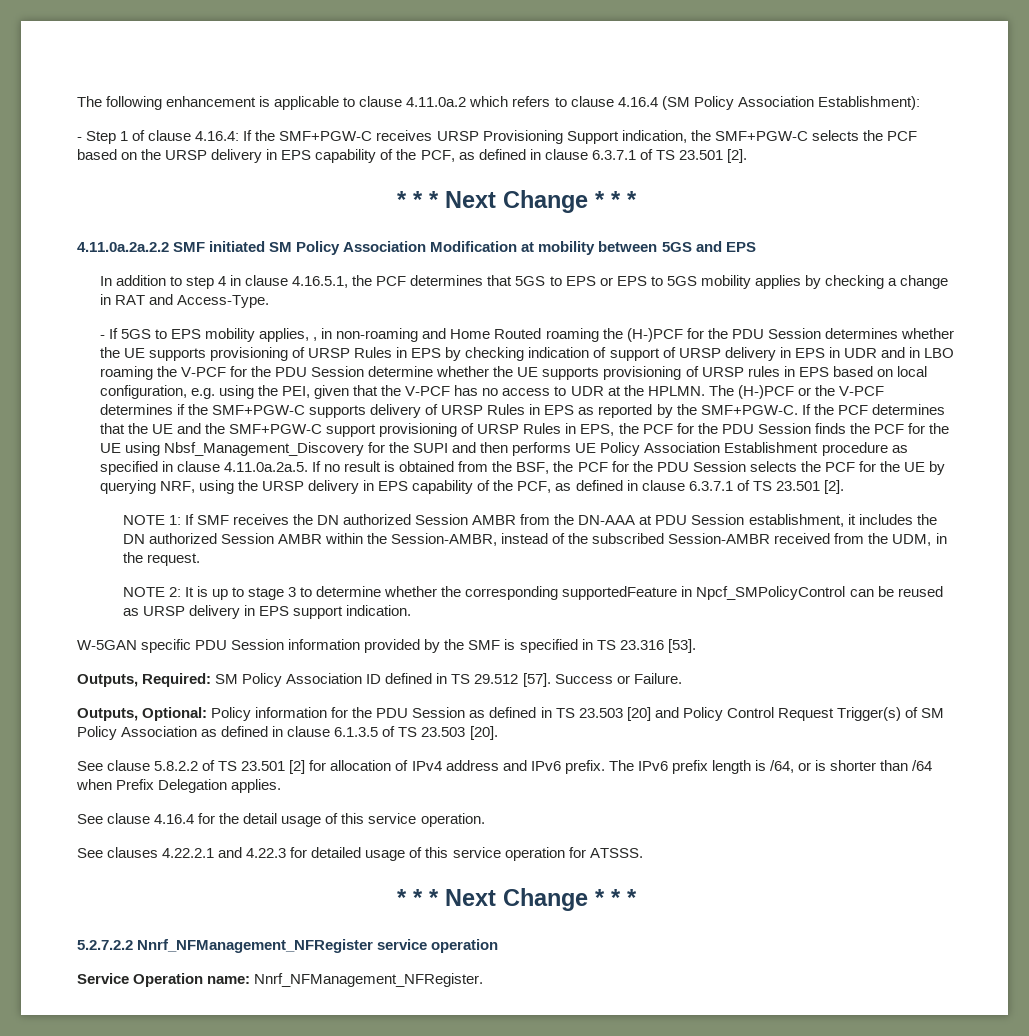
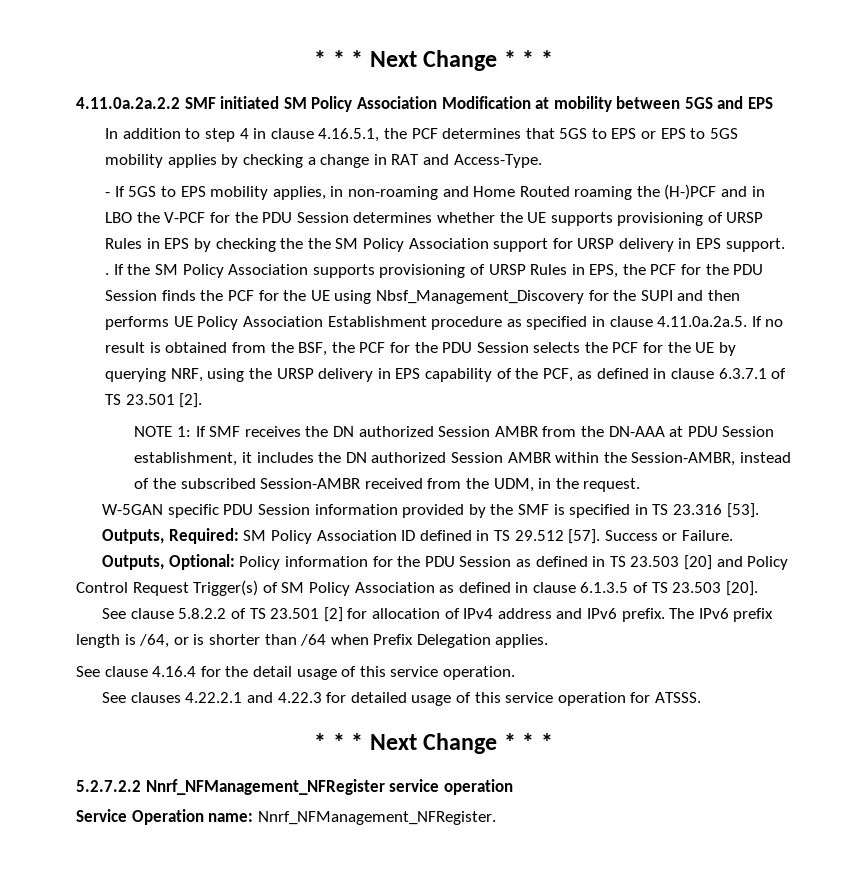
[77,96,920,110] [77,130,917,144] [77,149,747,163] The following enhancement is applicable to clause 4.11.0a.2 which refers to clause 4.16.4 (SM Policy Association Establishment): // - Step 1 of clause 4.16.4: If the SMF+PGW-C receives URSP Provisioning Support indication, the SMF+PGW-C selects the PCF based on the URSP delivery in EPS capability of the PCF, as defined in clause 6.3.7.1 of TS 23.501 [2]. // -> (314, 58) none
[313,337,318,341] , -> (326, 193) none
(683, 335) none -> [721,186,765,197] [105,212,206,223] and in LBO the V-PCF
[528,347,954,361] [99,366,927,380] [99,385,884,399] [99,404,945,418] [99,423,377,437] indication of support of URSP delivery in EPS in UDR and in LBO roaming the V-PCF for the PDU Session determine whether the UE supports provisioning of URSP rules in EPS based on local configuration, e.g. using the PEI, given that the V-PCF has no access to UDR at the HPLMN. The (H-)PCF or the V-PCF determines if the SMF+PGW-C supports delivery of URSP Rules in EPS as reported by the SMF+PGW-C. If the PCF determines that the UE and the SMF+PGW-C support -> [280,238,785,252] [105,264,375,278] the the SM Policy Association support for URSP delivery in EPS support. . If the SM Policy Association supports
[122,586,943,600] [122,605,411,619] // NOTE 2: It is up to stage 3 to determine whether the corresponding supportedFeature in Npcf_SMPolicyControl can be reused as URSP delivery in EPS support indication. -> (641, 485) none

